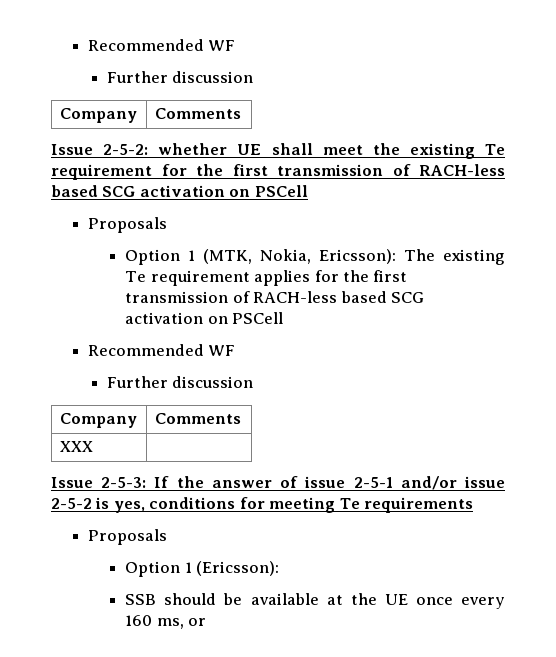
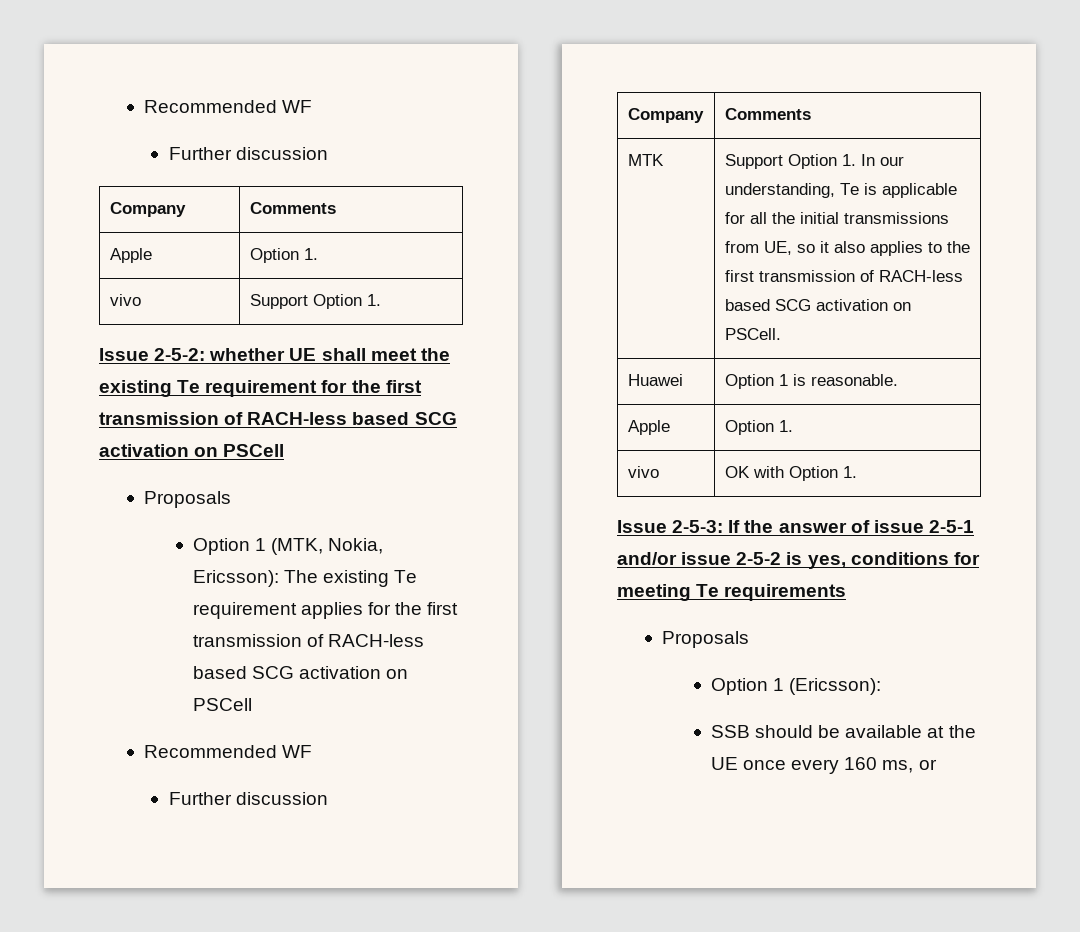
[87,39,236,51] [106,71,253,83] [59,108,137,123] [154,108,241,119] Recommended WF // Further discussion // Company | Comments -> [144,100,313,113] [168,147,328,160] [109,202,186,217] [249,202,336,214] [109,248,152,263] [249,248,318,263] [109,294,141,306] [249,294,381,309] Recommended WF // Further discussion // Company | Comments // Apple | Option 1. // vivo | Support Option 1.
[59,441,93,452] XXX | -> [627,154,664,166] [724,154,904,169] [724,183,957,198] [724,212,949,224] [724,241,970,256] [724,270,963,282] [724,299,911,311] [724,328,781,340] [627,374,683,386] [724,374,898,389] [627,420,670,435] [724,420,793,435] [627,466,659,478] [724,466,857,481] MTK | Support Option 1. In our understanding, Te is applicable for all the initial transmissions from UE, so it also applies to the first transmission of RACH-less based SCG activation on PSCell. // Huawei | Option 1 is reasonable. // Apple | Option 1. // vivo | OK with Option 1.

